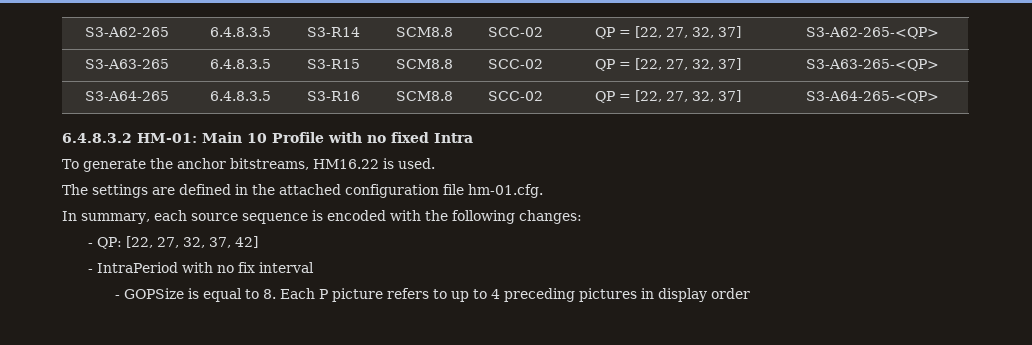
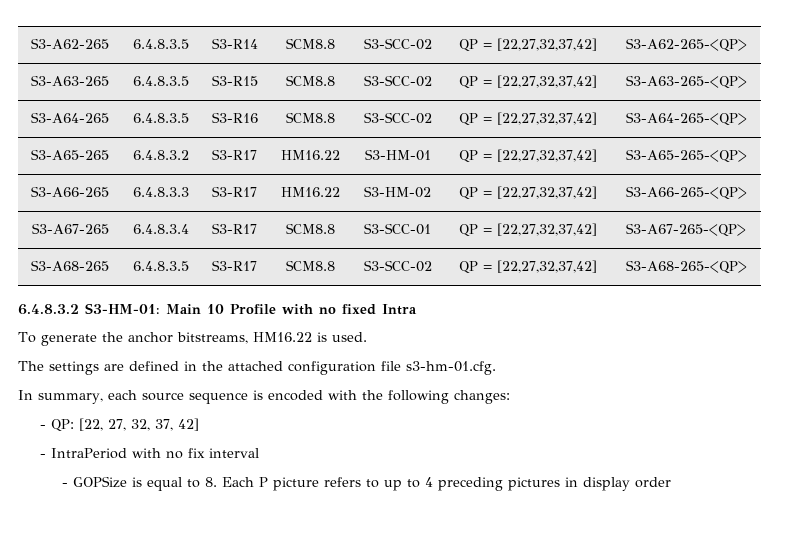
[488,27,543,37] [595,26,741,39] SCC-02 | QP = [22, 27, 32, 37] -> [363,38,432,50] [458,38,597,52] S3-SCC-02 | QP = [22,27,32,37,42]
[488,59,543,69] [595,58,741,71] SCC-02 | QP = [22, 27, 32, 37] -> [363,75,432,87] [458,75,597,89] S3-SCC-02 | QP = [22,27,32,37,42]
[488,91,543,101] [595,90,741,103] [805,91,939,103] [62,133,197,143] SCC-02 | QP = [22, 27, 32, 37] | S3-A64-265-<QP> // 6.4.8.3.2 HM-01: -> [363,112,432,124] [458,112,597,126] [625,112,747,126] [31,149,109,160] [133,150,189,160] [212,149,257,160] [280,150,340,160] [364,149,431,161] [458,149,597,163] [625,149,747,163] [31,186,109,197] [133,187,189,197] [212,186,257,197] [280,187,340,197] [364,186,431,198] [458,186,597,200] [625,186,747,200] [31,223,109,234] [133,224,189,234] [212,223,257,234] [285,223,335,234] [364,223,431,235] [458,223,597,237] [626,223,746,237] [31,260,109,271] [133,261,189,271] [212,260,257,271] [285,260,335,271] [363,260,432,272] [458,260,597,274] [625,260,747,274] [18,303,160,315] S3-SCC-02 | QP = [22,27,32,37,42] | S3-A64-265-<QP> // S3-A65-265 | 6.4.8.3.2 | S3-R17 | HM16.22 | S3-HM-01 | QP = [22,27,32,37,42] | S3-A65-265-<QP> // S3-A66-265 | 6.4.8.3.3 | S3-R17 | HM16.22 | S3-HM-02 | QP = [22,27,32,37,42] | S3-A66-265-<QP> // S3-A67-265 | 6.4.8.3.4 | S3-R17 | SCM8.8 | S3-SCC-01 | QP = [22,27,32,37,42] | S3-A67-265-<QP> // S3-A68-265 | 6.4.8.3.5 | S3-R17 | SCM8.8 | S3-SCC-02 | QP = [22,27,32,37,42] | S3-A68-265-<QP> // 6.4.8.3.2 S3-HM-01:
[468,184,543,198] hm-01.cfg. -> [406,361,496,375] s3-hm-01.cfg.

